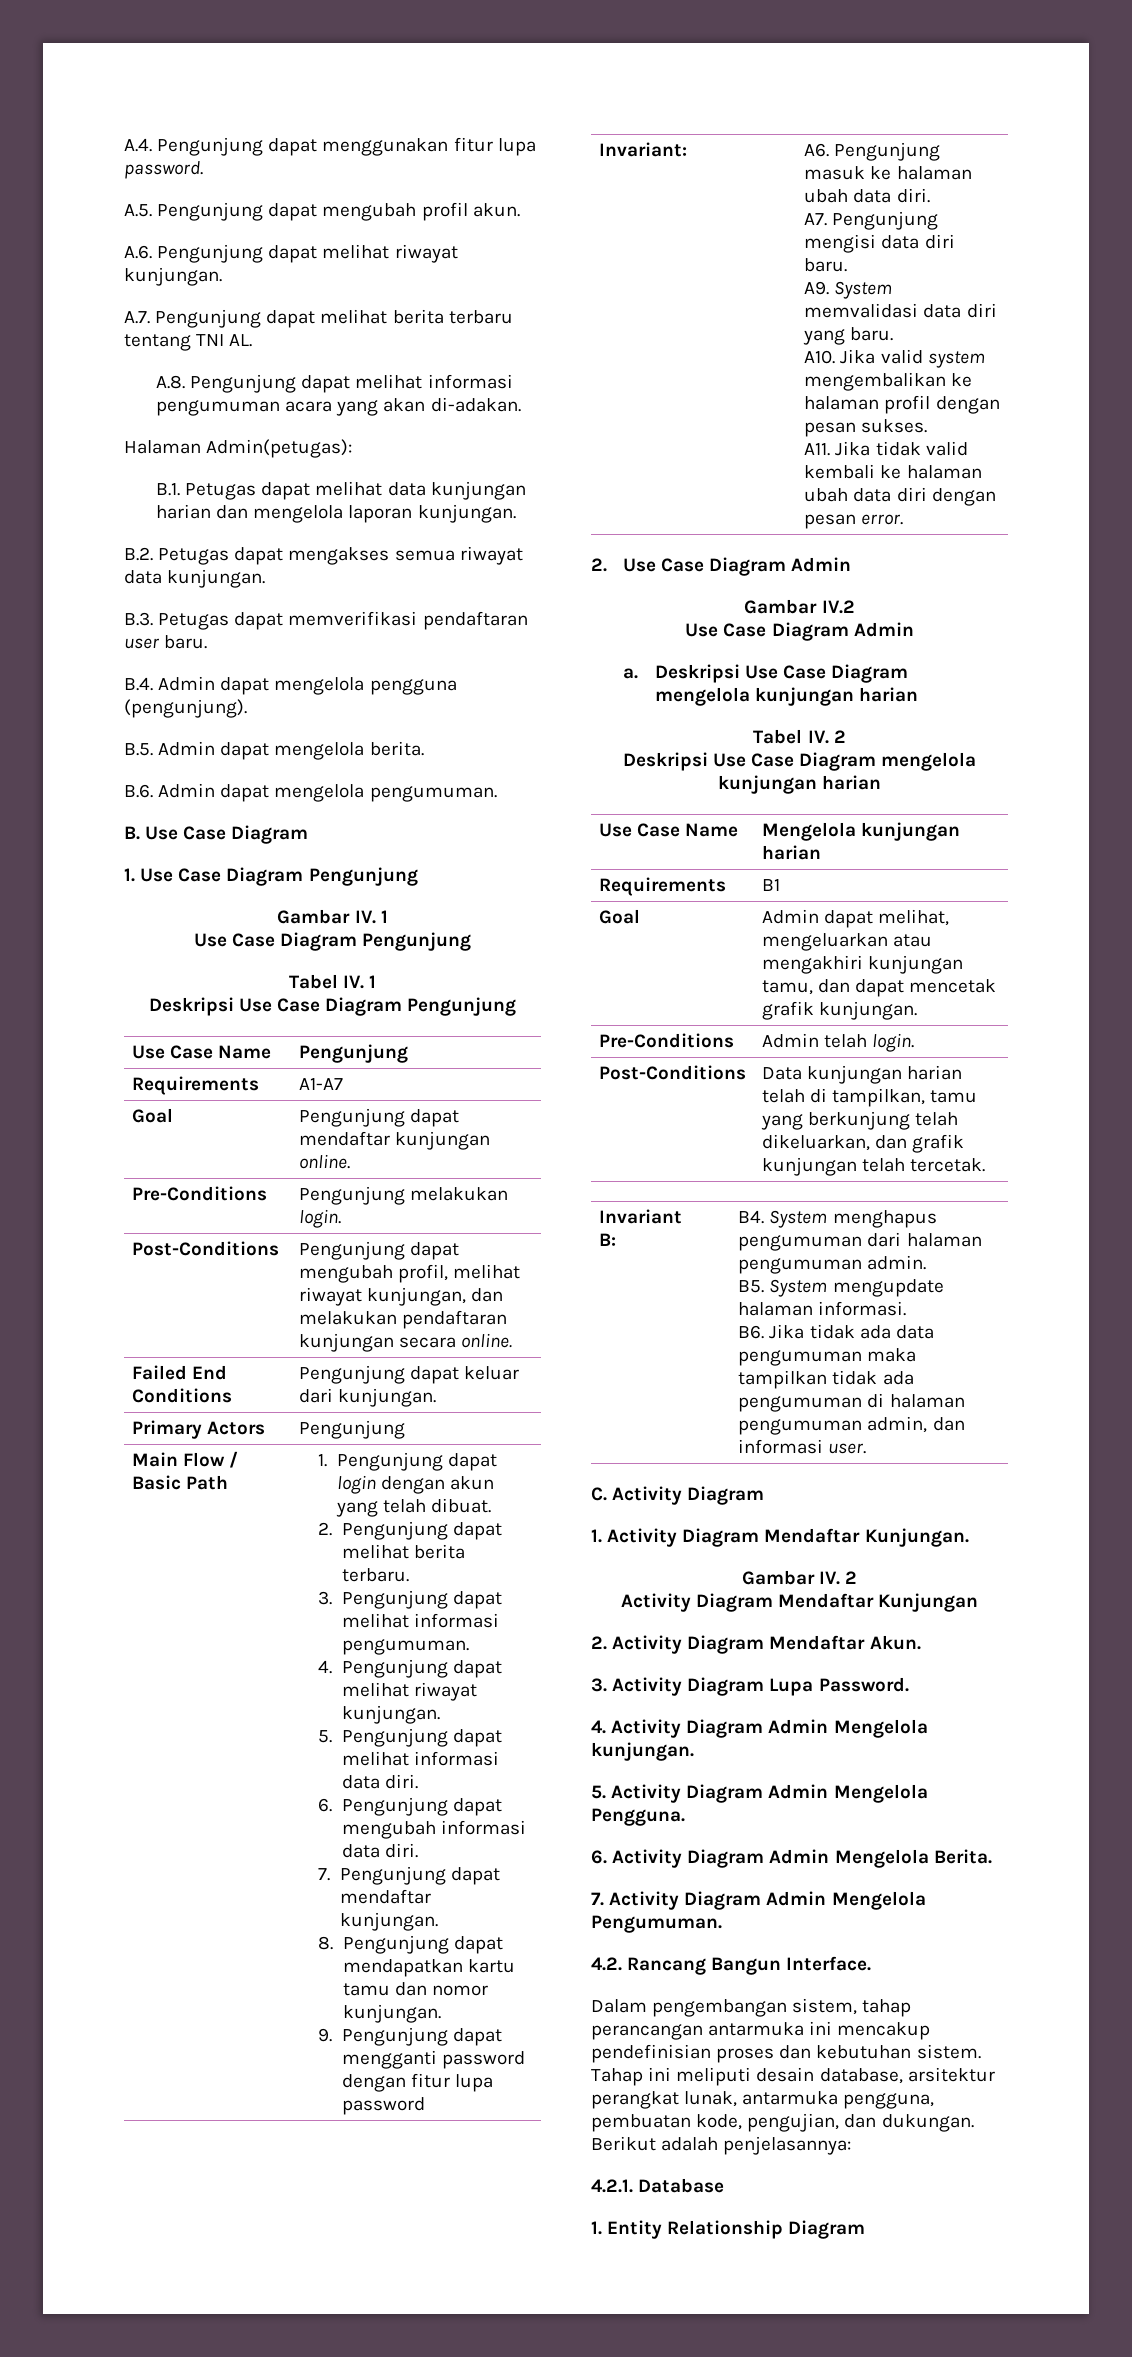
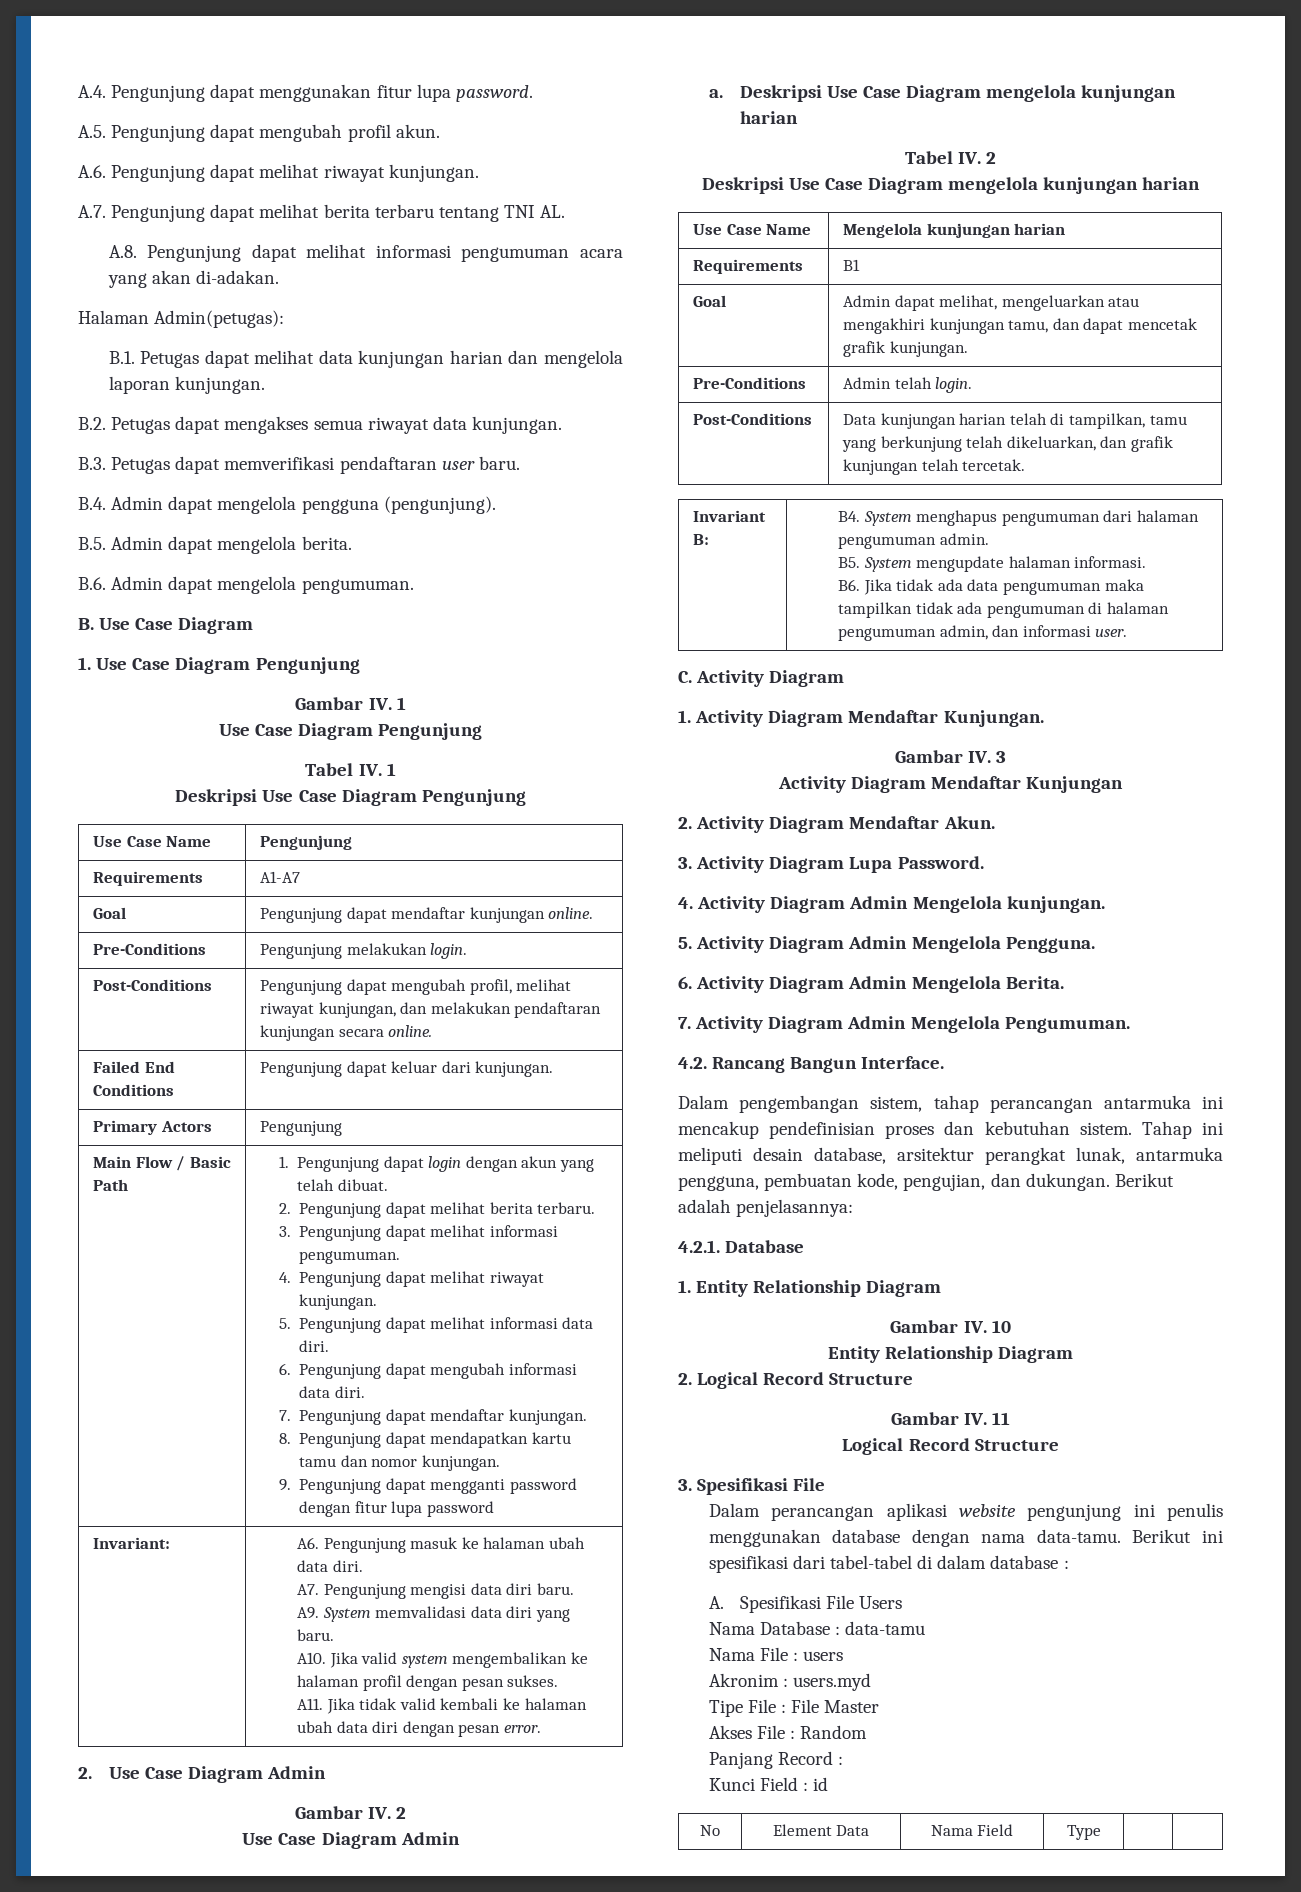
[821,600,855,614] IV.2 -> [368,1807,407,1819] IV. 2
[845,1571,858,1584] 2 -> [996,751,1007,763] 3
(866, 2229) none -> [890,1320,1011,1333] [827,1346,1074,1363] [678,1372,914,1389] [890,1412,1011,1425] [842,1438,1059,1455] [678,1478,826,1495] [708,1503,1223,1521] [708,1529,1223,1547] [708,1555,1069,1573] [708,1595,902,1613] [708,1621,926,1635] [708,1647,844,1661] [708,1673,872,1691] [708,1699,880,1717] [708,1725,868,1739] [708,1751,844,1769] [708,1777,829,1791] [700,1825,720,1836] [772,1824,870,1836] [930,1824,1014,1836] [1066,1825,1101,1840] // Gambar IV. 10 // Entity Relationship Diagram // 2. Logical Record Structure // Gambar IV. 11 // Logical Record Structure // 3. Spesifikasi File // Dalam perancangan aplikasi website pengunjung ini penulis menggunakan database dengan nama data-tamu. Berikut ini spesifikasi dari tabel-tabel di dalam database : // A. Spesifikasi File Users // Nama Database : data-tamu // Nama File : users // Akronim : users.myd // Tipe File : File Master // Akses File : Random // Panjang Record : // Kunci Field : id // No | Element Data | Nama Field | Type | |

